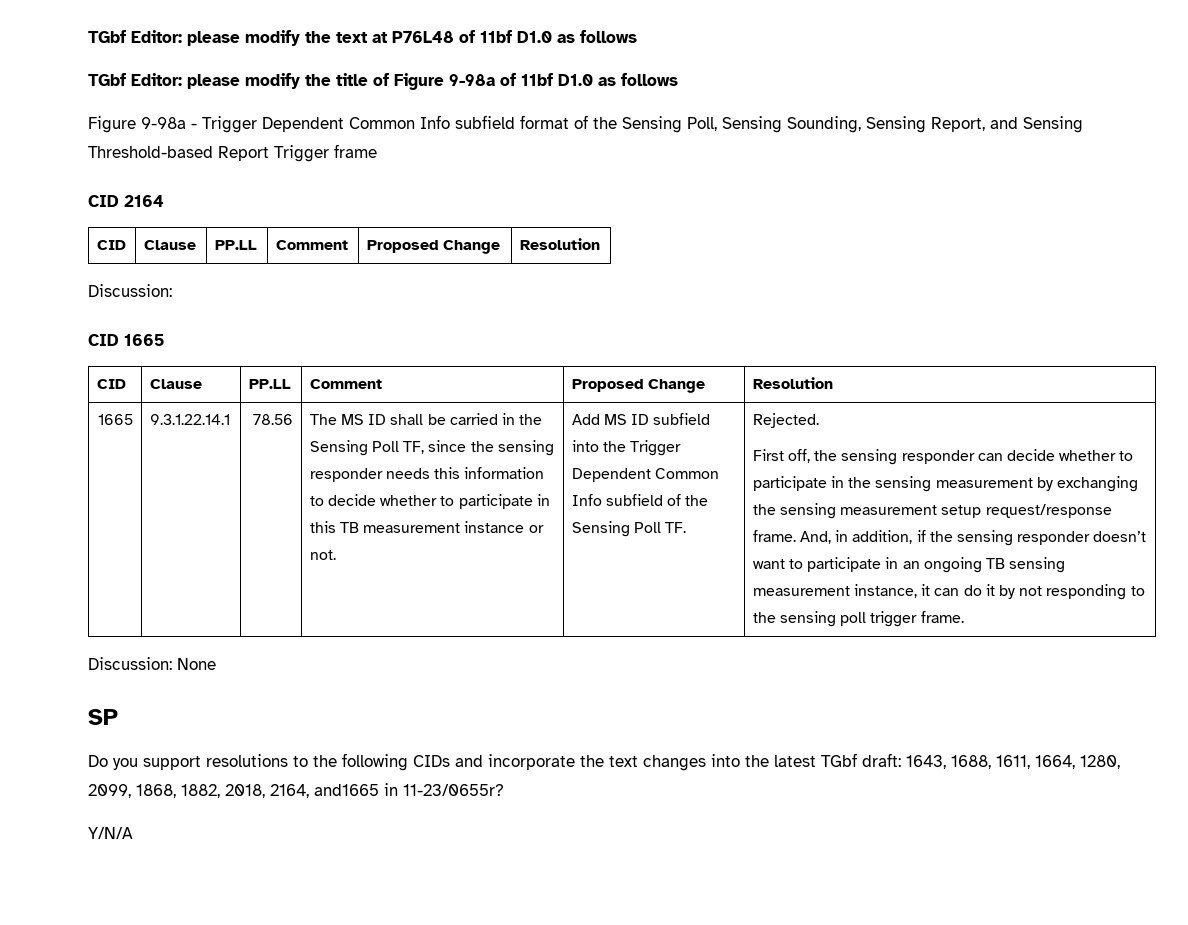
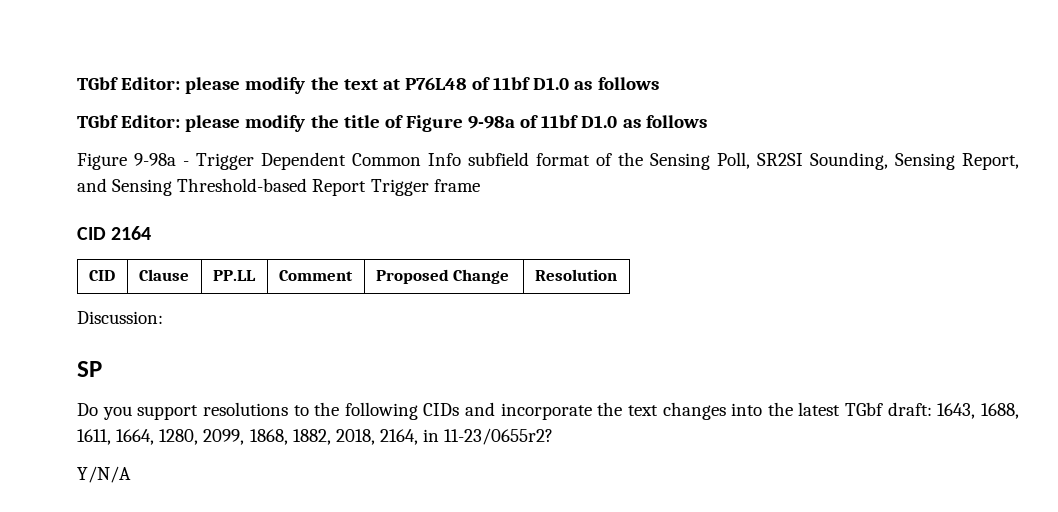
[722,116,782,133] Sensing -> [757,153,803,166] SR2SI
[88,334,164,346] [96,379,126,389] [149,379,202,389] [248,379,291,389] [309,379,382,389] [571,379,706,393] [752,377,833,389] [98,414,134,425] [149,414,230,425] [253,414,294,425] [309,413,543,425] [309,440,554,456] [309,467,545,482] [309,494,550,509] [309,521,544,533] [309,550,336,560] [571,413,711,425] [571,440,682,456] [571,468,720,482] [571,494,709,506] [571,521,687,537] [752,413,819,428] [752,449,1134,465] [752,476,1139,492] [752,503,1112,519] [752,530,1147,546] [752,557,1066,573] [752,584,1145,600] [752,611,964,627] [88,657,216,670] // CID 1665 // CID | Clause | PP.LL | Comment | Proposed Change | Resolution // 1665 | 9.3.1.22.14.1 | 78.56 | The MS ID shall be carried in the Sensing Poll TF, since the sensing responder needs this information to decide whether to participate in this TB measurement instance or not. | Add MS ID subfield into the Trigger Dependent Common Info subfield of the Sensing Poll TF. | Rejected. // First off, the sensing responder can decide whether to participate in the sensing measurement by exchanging the sensing measurement setup request/response frame. And, in addition, if the sensing responder doesn’t want to participate in an ongoing TB sensing measurement instance, it can do it by not responding to the sensing poll trigger frame. // Discussion: None -> (163, 317) none
[314,783,504,796] and1665 in 11-23/0655r? -> [423,428,554,445] in 11-23/0655r2?

